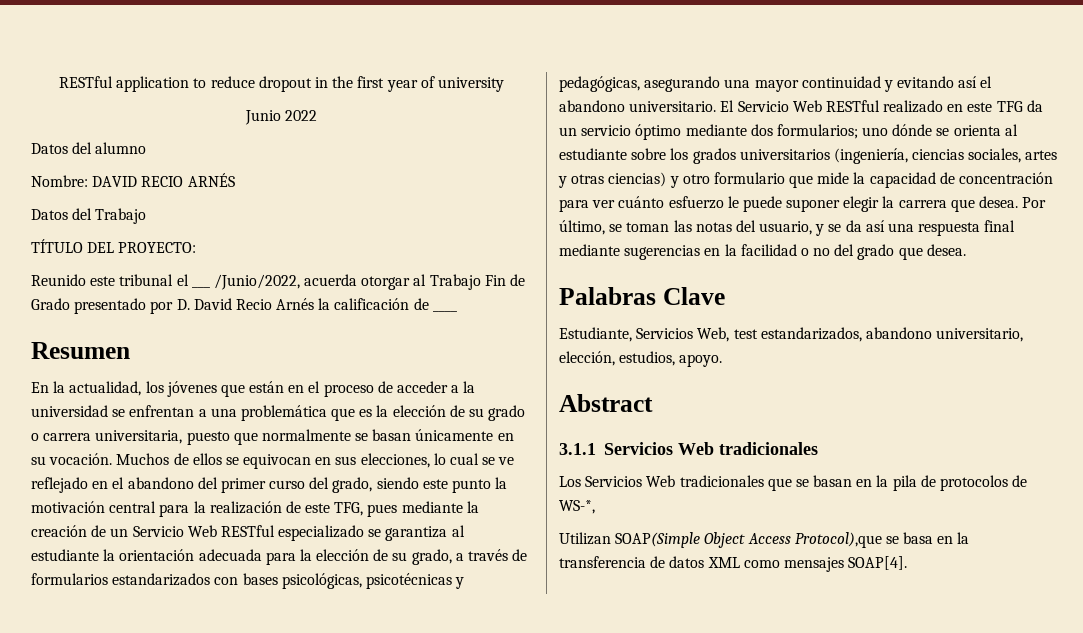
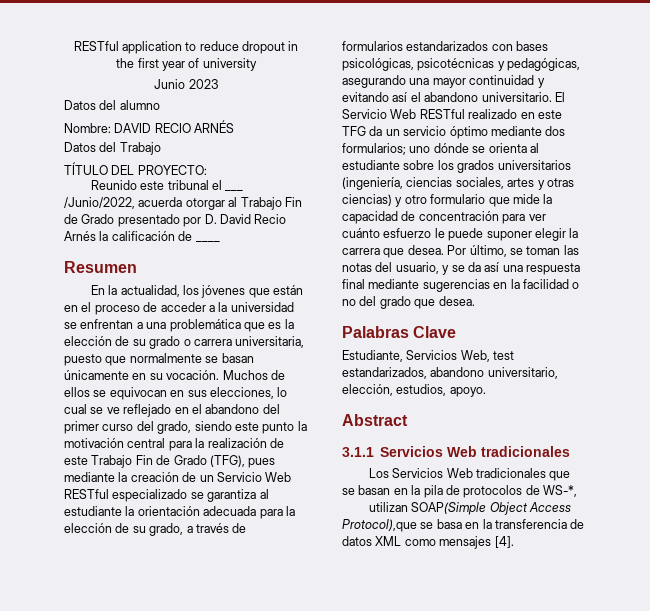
[285,110,318,121] 2022 -> [188,79,218,89] 2023
[334,502,364,516] TFG, -> [91,455,245,468] Trabajo Fin de Grado (TFG),
[559,532,611,545] Utilizan -> [368,502,408,512] utilizan
[848,556,908,570] SOAP[4]. -> [494,536,514,548] [4].

